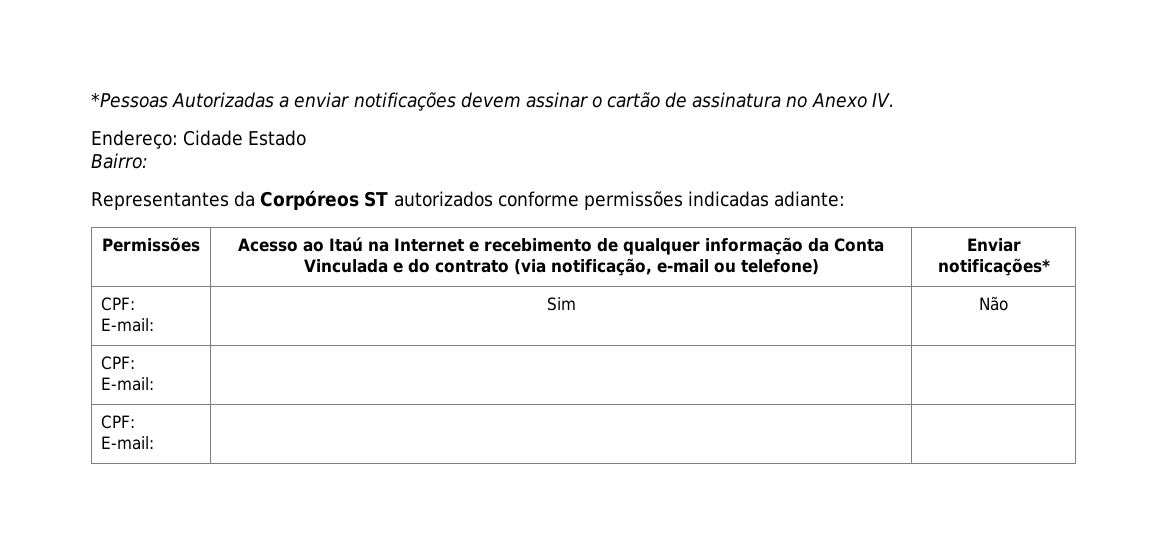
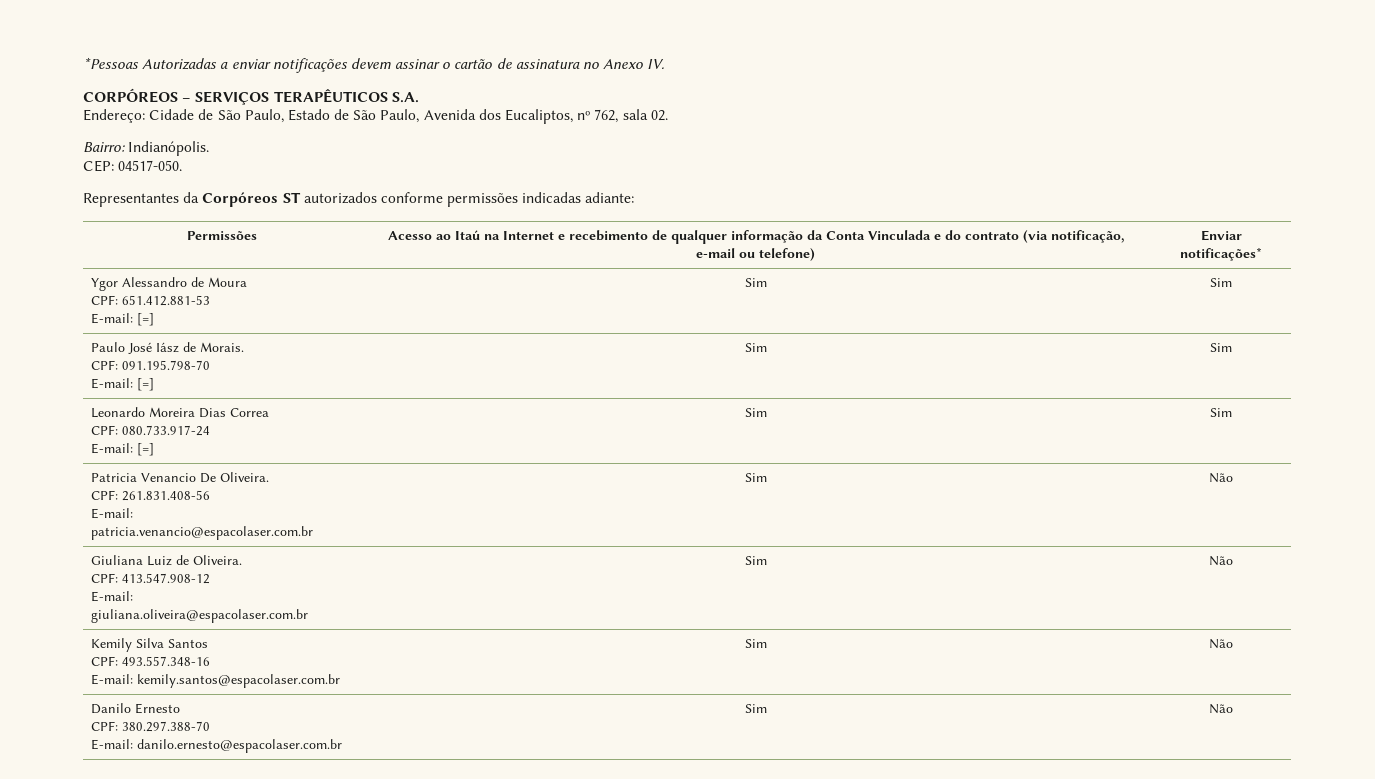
[91,130,307,149] [91,153,148,169] Endereço: Cidade Estado // Bairro: -> [83,88,419,105] [83,109,668,124] [83,141,210,156] [83,160,183,172] CORPÓREOS – SERVIÇOS TERAPÊUTICOS S.A. // Endereço: Cidade de São Paulo, Estado de São Paulo, Avenida dos Eucaliptos, nº 762, sala 02. // Bairro: Indianópolis. // CEP: 04517-050.
[101,297,136,311] [101,318,155,332] [546,297,576,311] [979,296,1008,311] [101,356,136,370] [101,377,155,391] [101,415,136,429] [101,436,155,450] CPF: // E-mail: | Sim | Não // CPF: // E-mail: | | // CPF: // E-mail: | | -> [91,277,248,291] [91,295,211,306] [91,313,155,326] [744,278,767,287] [1210,278,1232,287] [91,342,245,354] [91,360,211,370] [91,378,155,391] [744,343,767,352] [1210,343,1232,352] [91,407,270,418] [91,425,211,436] [91,443,155,456] [744,408,767,417] [1210,408,1232,417] [91,472,270,483] [91,490,211,501] [91,508,134,519] [91,526,314,540] [744,473,767,482] [1209,473,1233,483] [91,555,243,566] [91,573,211,584] [91,591,134,602] [91,609,309,623] [744,556,767,565] [1209,556,1233,566] [91,638,209,652] [91,656,211,666] [91,674,341,688] [744,639,767,648] [1209,639,1233,649] [91,703,181,714] [91,721,211,732] [91,739,343,753] [744,704,767,713] [1209,704,1233,714] Ygor Alessandro de Moura // CPF: 651.412.881-53 // E-mail: [=] | Sim | Sim // Paulo José Iász de Morais. // CPF: 091.195.798-70 // E-mail: [=] | Sim | Sim // Leonardo Moreira Dias Correa // CPF: 080.733.917-24 // E-mail: [=] | Sim | Sim // Patricia Venancio De Oliveira. // CPF: 261.831.408-56 // E-mail: patricia.venancio@espacolaser.com.br | Sim | Não // Giuliana Luiz de Oliveira. // CPF: 413.547.908-12 // E-mail: giuliana.oliveira@espacolaser.com.br | Sim | Não // Kemily Silva Santos // CPF: 493.557.348-16 // E-mail: kemily.santos@espacolaser.com.br | Sim | Não // Danilo Ernesto // CPF: 380.297.388-70 // E-mail: danilo.ernesto@espacolaser.com.br | Sim | Não

